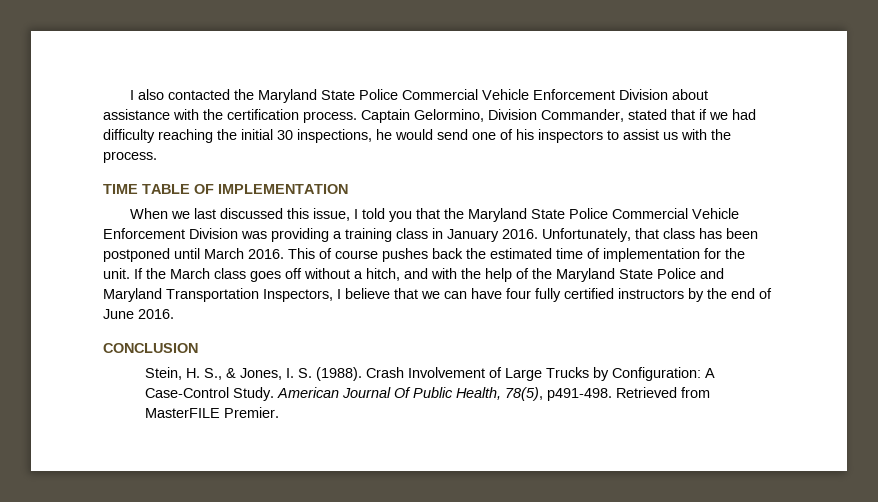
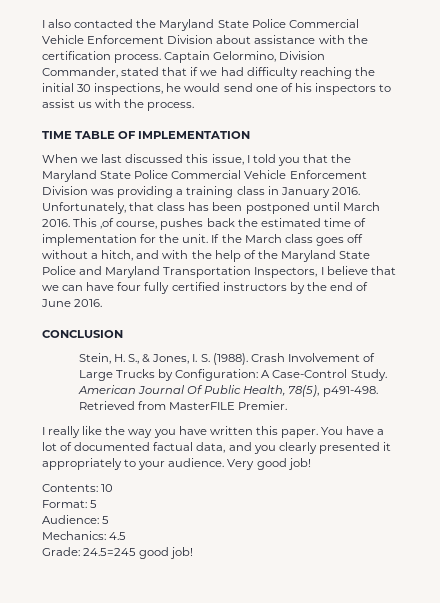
[319,248,378,259] of course -> [100,218,158,229] ,of course,
(279, 412) none -> [42,426,385,438] [42,442,391,454] [42,458,311,470] [42,484,114,492] [42,500,98,508] [42,515,110,524] [42,531,127,540] [42,547,194,559] // I really like the way you have written this paper. You have a lot of documented factual data, and you clearly presented it appropriately to your audience. Very good job! // Contents: 10 // Format: 5 // Audience: 5 // Mechanics: 4.5 // Grade: 24.5=245 good job!

